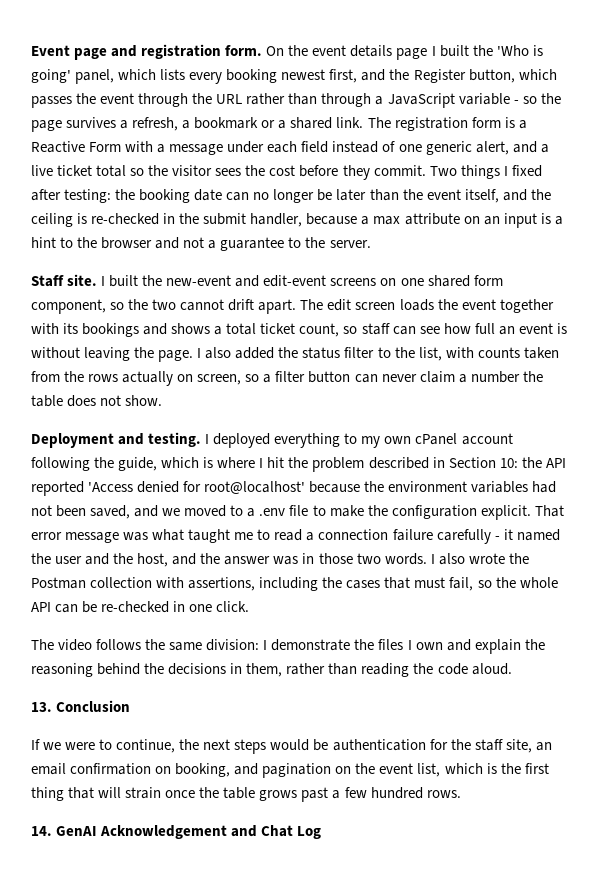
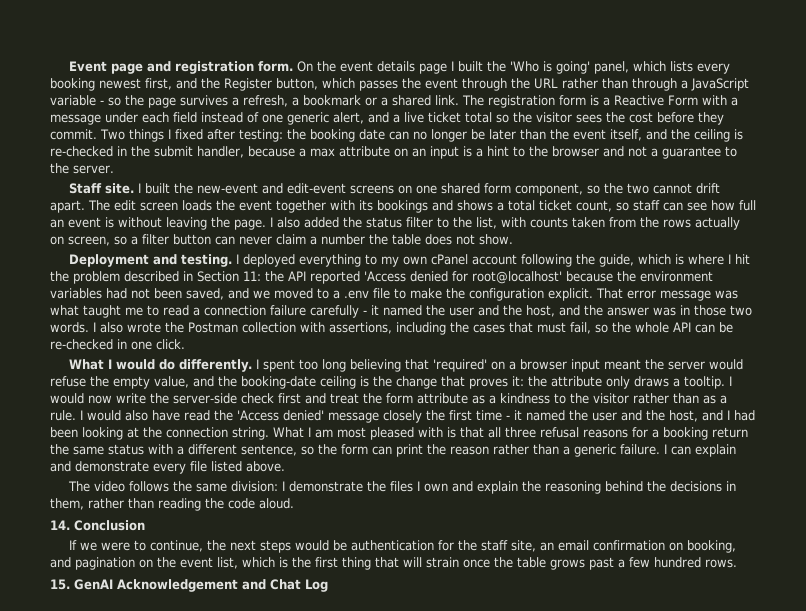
[499,458,518,468] 10: -> [243,271,261,281] 11:
(250, 606) none -> [68,359,744,372] [50,376,732,389] [50,393,727,404] [50,410,755,423] [50,427,748,440] [50,444,736,457] [50,461,285,474] // What I would do differently. I spent too long believing that 'required' on a browser input meant the server would refuse the empty value, and the booking-date ceiling is the change that proves it: the attribute only draws a tooltip. I would now write the server-side check first and treat the form attribute as a kindness to the visitor rather than as a rule. I would also have read the 'Access denied' message closely the first time - it named the user and the host, and I had been looking at the connection string. What I am most pleased with is that all three refusal reasons for a booking return the same status with a different sentence, so the form can print the reason rather than a generic failure. I can explain and demonstrate every file listed above.
[31,702,52,712] 13. -> [50,520,70,530] 14.
[31,826,52,836] 14. -> [50,579,70,590] 15.

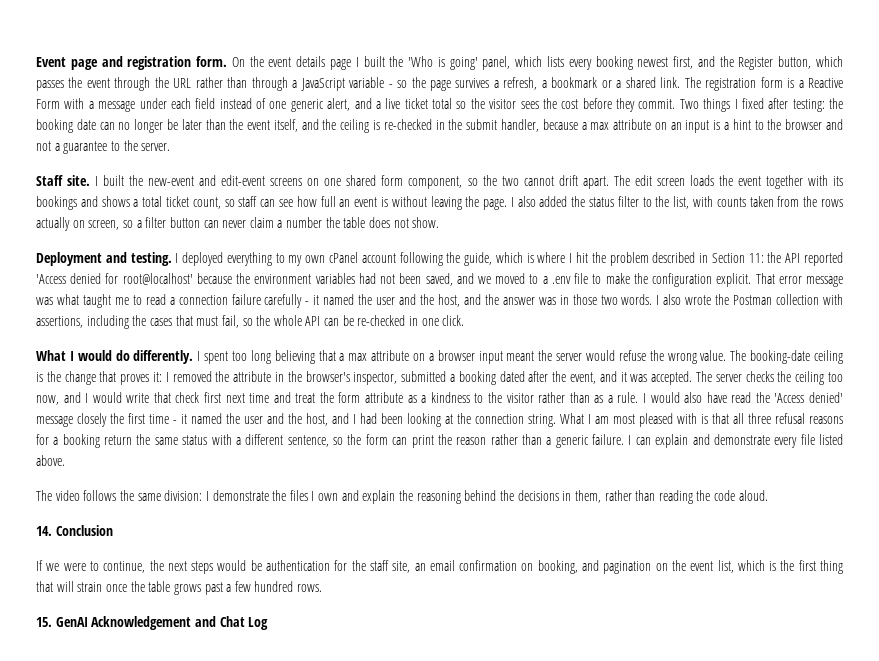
[433,359,488,372] 'required' -> [339,350,410,361] a max attribute
[113,376,237,389] empty value, and the -> [667,350,747,364] wrong value. The
[528,376,732,389] [50,393,301,404] the attribute only draws a tooltip. I would now write the server-side check first -> [165,371,843,385] [36,392,270,405] I removed the attribute in the browser's inspector, submitted a booking dated after the event, and it was accepted. The server checks the ceiling too now, and I would write that check first next time

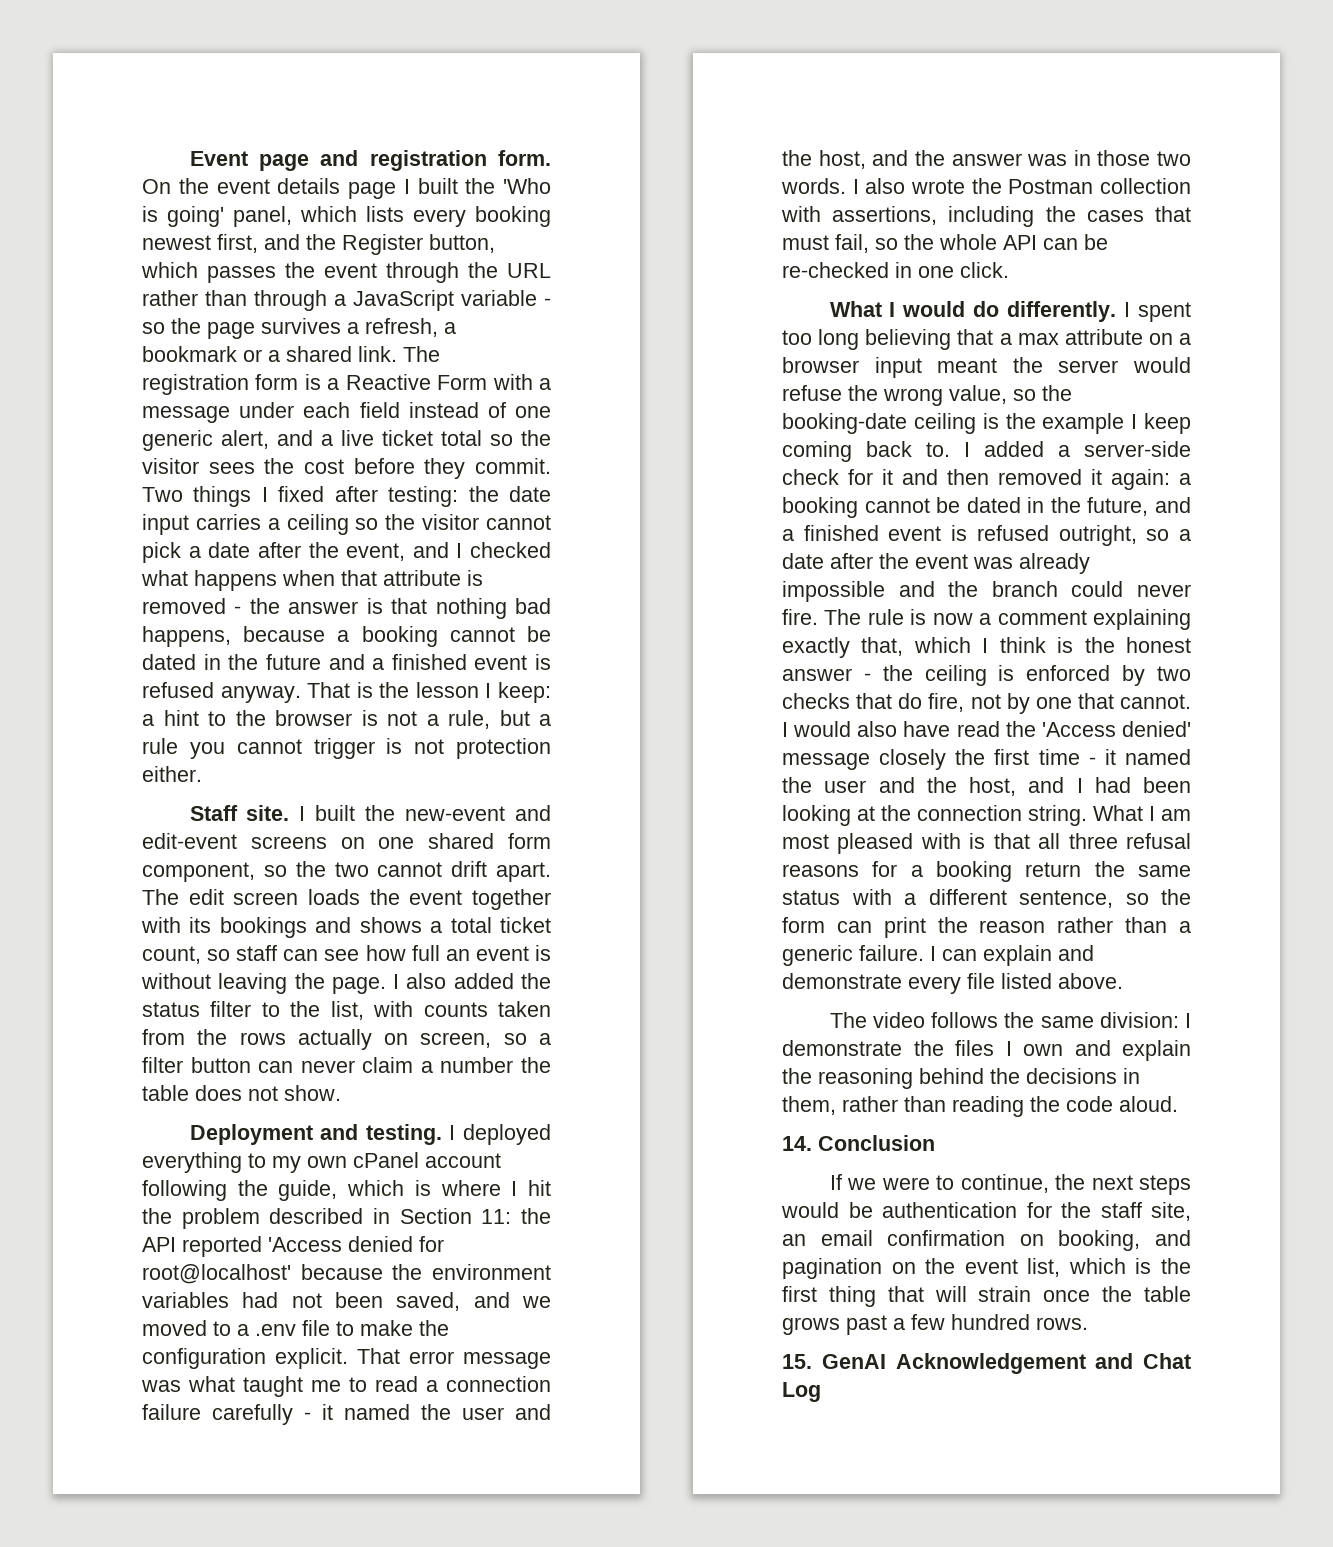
[36,119,721,133] booking date can no longer be later than the event itself, and the ceiling is re-checked in the submit handler, because a max attribute on an input is -> [509,486,551,502] [142,514,551,535] [142,542,551,563] [141,570,483,591] [142,598,551,619] [142,626,551,647] [142,654,551,670] [142,682,551,703] date input carries a ceiling so the visitor cannot pick a date after the event, and I checked what happens when that attribute is removed - the answer is that nothing bad happens, because a booking cannot be dated in the future and a finished event is refused anyway. That is the lesson I keep:
[825,119,843,130] and -> [361,710,378,726] is
[63,140,171,154] guarantee to the server. -> [448,710,551,729] [142,738,551,759] [142,766,202,782] rule, but a rule you cannot trigger is not protection either.
[700,350,747,361] value. The -> [949,385,1072,404] value, so the
[64,371,843,385] [36,392,639,405] change that proves it: I removed the attribute in the browser's inspector, submitted a booking dated after the event, and it was accepted. The server checks the ceiling too now, and I would write that check first next time and treat the form attribute as a kindness to the visitor rather than as a rule. -> [1042,413,1191,434] [782,441,1191,462] [782,469,1191,490] [782,497,1191,518] [782,525,1191,546] [782,553,1090,574] [782,581,1191,602] [782,609,1191,630] [782,637,1191,658] [782,665,1191,686] [782,693,1191,714] example I keep coming back to. I added a server-side check for it and then removed it again: a booking cannot be dated in the future, and a finished event is refused outright, so a date after the event was already impossible and the branch could never fire. The rule is now a comment explaining exactly that, which I think is the honest answer - the ceiling is enforced by two checks that do fire, not by one that cannot.

